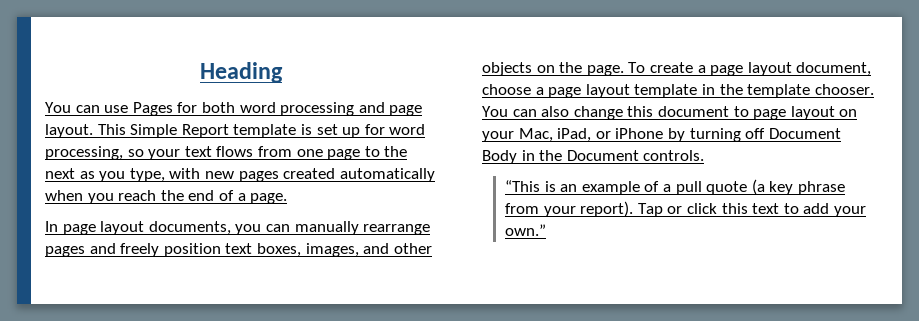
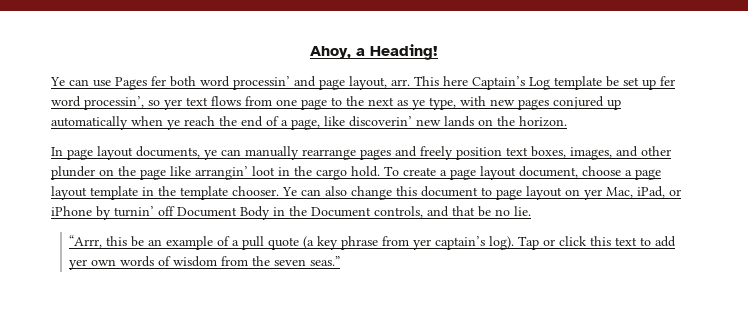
[200,62,283,83] [45,102,71,113] Heading // You -> [310,44,438,60] [50,77,65,86] Ahoy, a Heading! // Ye
[177,102,198,113] for -> [151,76,166,86] fer
[280,102,355,116] processing -> [233,76,290,90] processin’
[45,124,426,138] [45,146,181,160] layout. This Simple Report template is set up for word processing, so your -> [349,76,675,90] [51,96,182,110] layout, arr. This here Captain’s Log template be set up fer word processin’, so yer
[99,171,126,182] you -> [412,100,425,110] ye
[283,168,336,179] created -> [553,96,621,110] conjured up
[87,193,114,204] you -> [167,120,180,130] ye
[250,193,288,204] page. -> [291,116,567,130] page, like discoverin’ new lands on the horizon.
[235,224,262,235] you -> [204,150,217,160] ye
[482,62,624,76] objects on the page. -> [51,166,380,180] plunder on the page like arrangin’ loot in the cargo hold.
[482,106,508,117] You -> [282,187,297,196] Ye
[482,131,514,142] your -> [584,189,602,200] yer
[689,128,741,142] turning -> [114,206,154,217] turnin’
[643,150,705,161] [505,180,556,192] controls. // “This is -> [374,206,531,218] [69,235,145,248] controls, and that be no lie. // “Arrr, this be
[543,201,634,217] your report). -> [413,236,515,250] yer captain’s log).
[833,206,866,217] [505,224,547,236] your own.” -> [69,256,341,270] yer own words of wisdom from the seven seas.”

